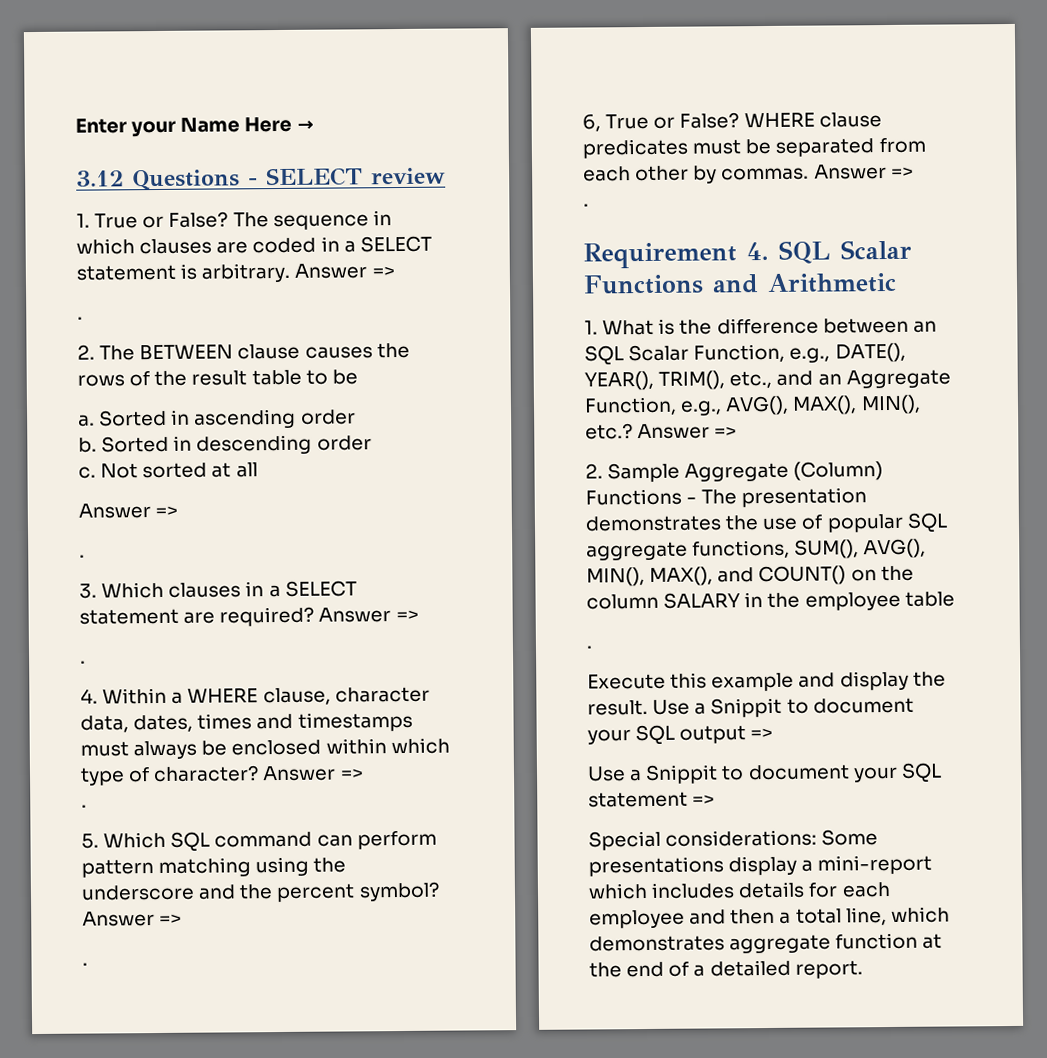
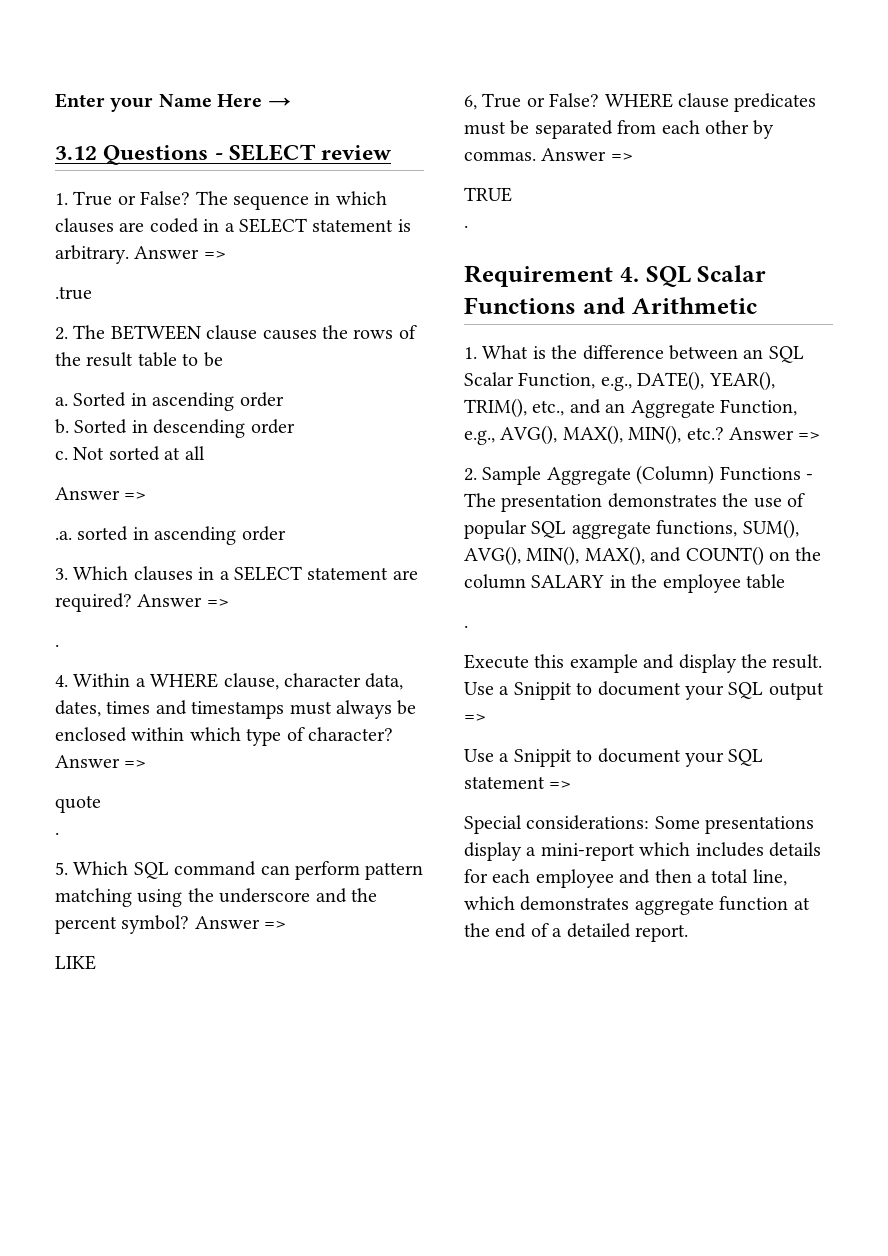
[77,316,83,320] . -> [55,286,92,300] .true
[79,554,85,558] . -> [55,526,286,545] .a. sorted in ascending order
(364, 774) none -> [55,795,101,813] // quote
[82,962,88,966] . -> [55,955,96,970] LIKE
(914, 172) none -> [464,187,512,202] // TRUE

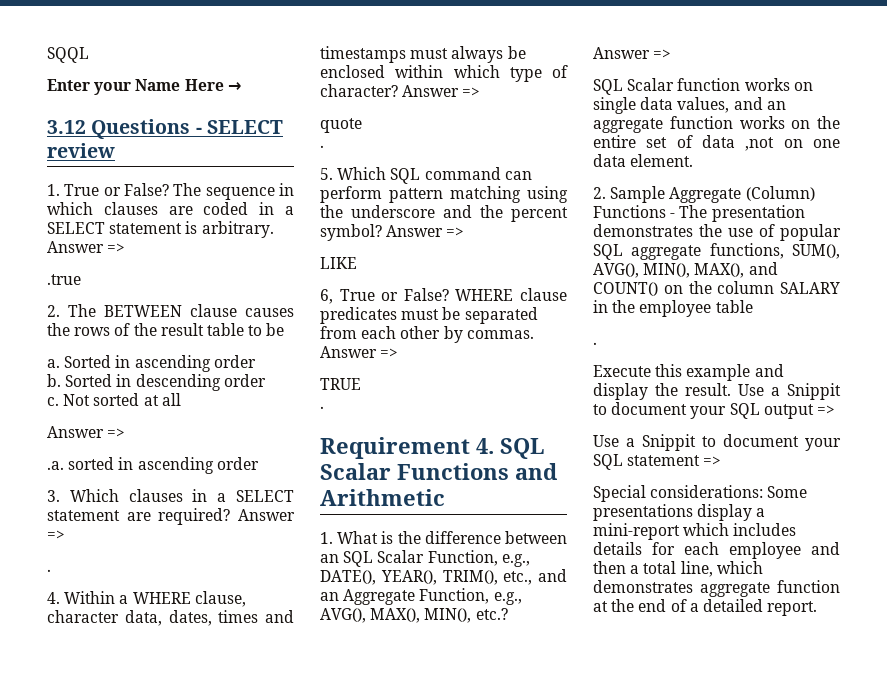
(55, 100) none -> [47,47,89,63] SQQL //
(821, 436) none -> [593,78,813,95] [593,97,786,114] [593,116,840,133] [593,135,840,151] [593,154,694,167] // SQL Scalar function works on single data values, and an aggregate function works on the entire set of data ,not on one data element.

